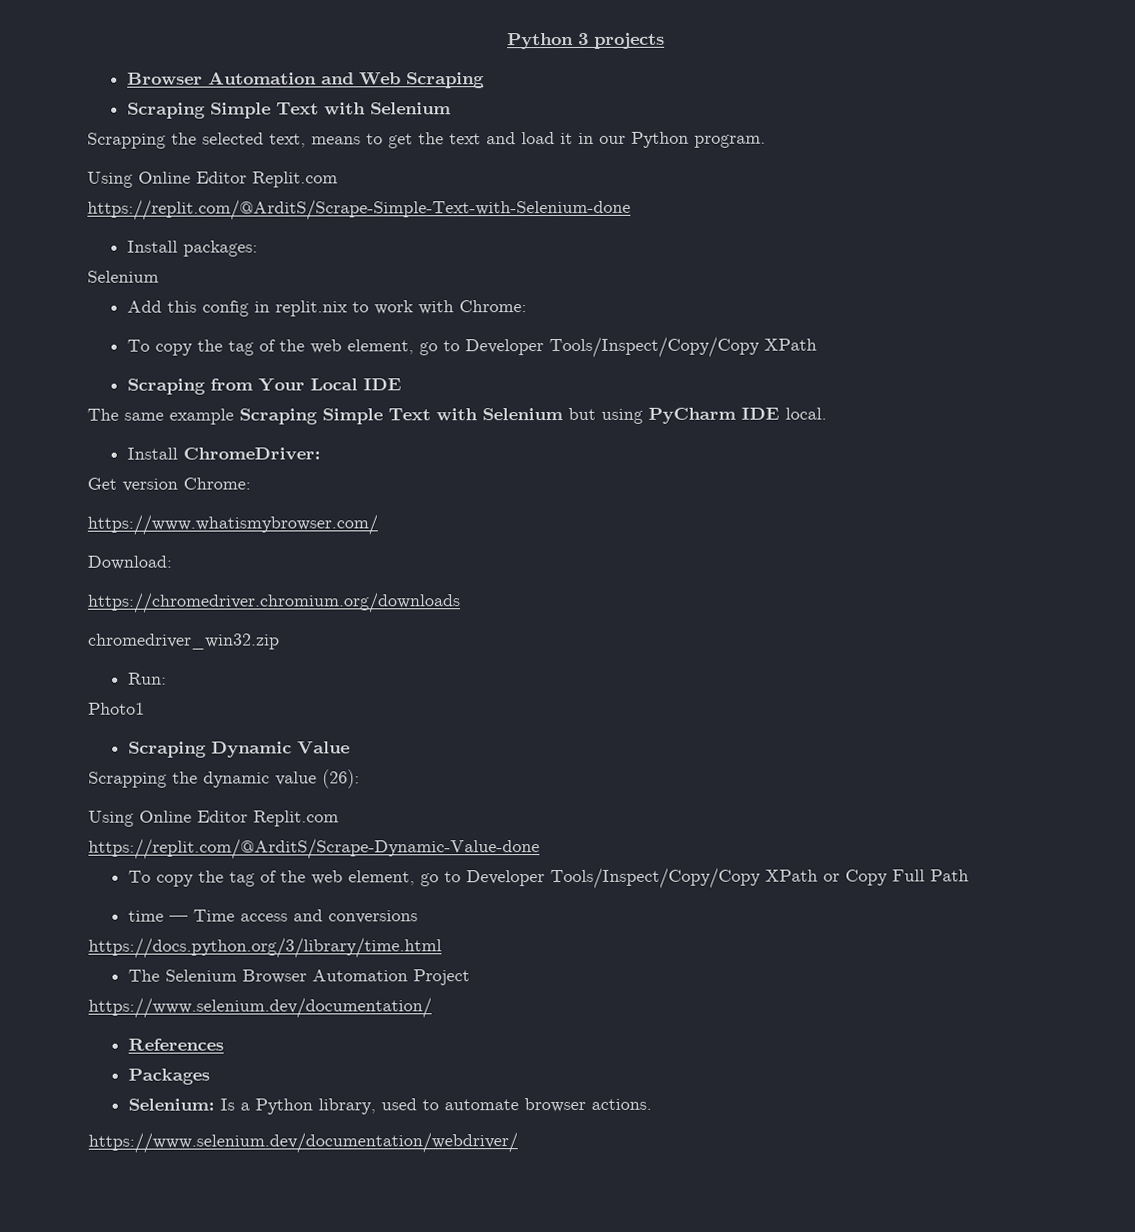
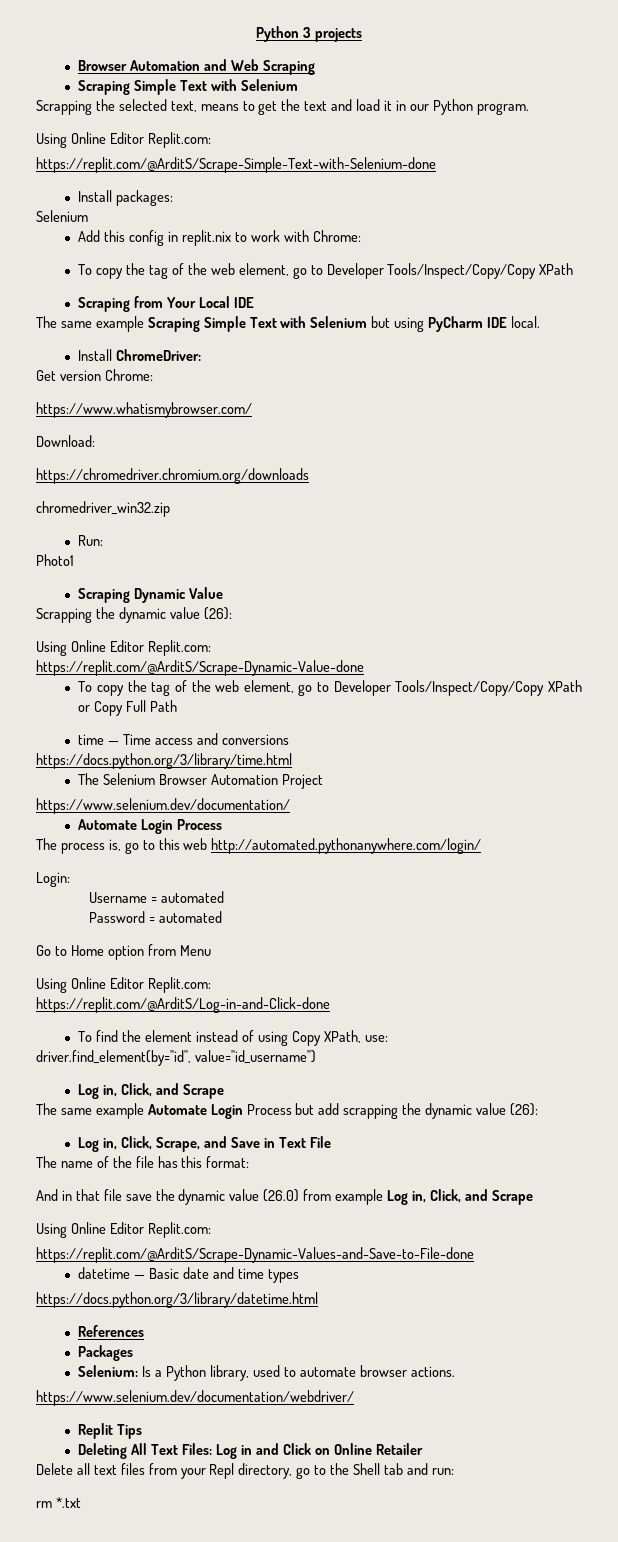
[252,171,338,188] Replit.com -> [147,132,211,148] Replit.com:
[253,810,339,827] Replit.com -> [147,640,211,656] Replit.com:
(432, 1008) none -> [78,819,223,834] [36,838,482,854] [36,872,70,887] [88,891,224,903] [88,911,222,923] [36,944,211,960] [36,977,211,993] [36,997,330,1013] [78,1030,388,1046] [36,1050,316,1066] [78,1083,225,1099] [36,1103,538,1119] [78,1136,331,1152] [36,1156,250,1168] [36,1189,533,1205] [36,1222,211,1238] [36,1247,474,1263] [78,1267,299,1283] [36,1292,318,1308] // Automate Login Process // The process is, go to this web http://automated.pythonanywhere.com/login/ // Login: // Username = automated // Password = automated // Go to Home option from Menu // Using Online Editor Replit.com: // https://replit.com/@ArditS/Log-in-and-Click-done // To find the element instead of using Copy XPath, use: // driver.find_element(by="id", value="id_username") // Log in, Click, and Scrape // The same example Automate Login Process but add scrapping the dynamic value (26): // Log in, Click, Scrape, and Save in Text File // The name of the file has this format: // And in that file save the dynamic value (26.0) from example Log in, Click, and Scrape // Using Online Editor Replit.com: // https://replit.com/@ArditS/Scrape-Dynamic-Values-and-Save-to-File-done // datetime — Basic date and time types // https://docs.python.org/3/library/datetime.html
(518, 1143) none -> [78,1423,143,1439] [78,1443,423,1459] [36,1463,454,1479] [36,1497,81,1508] // Replit Tips // Deleting All Text Files: Log in and Click on Online Retailer // Delete all text files from your Repl directory, go to the Shell tab and run: // rm *.txt

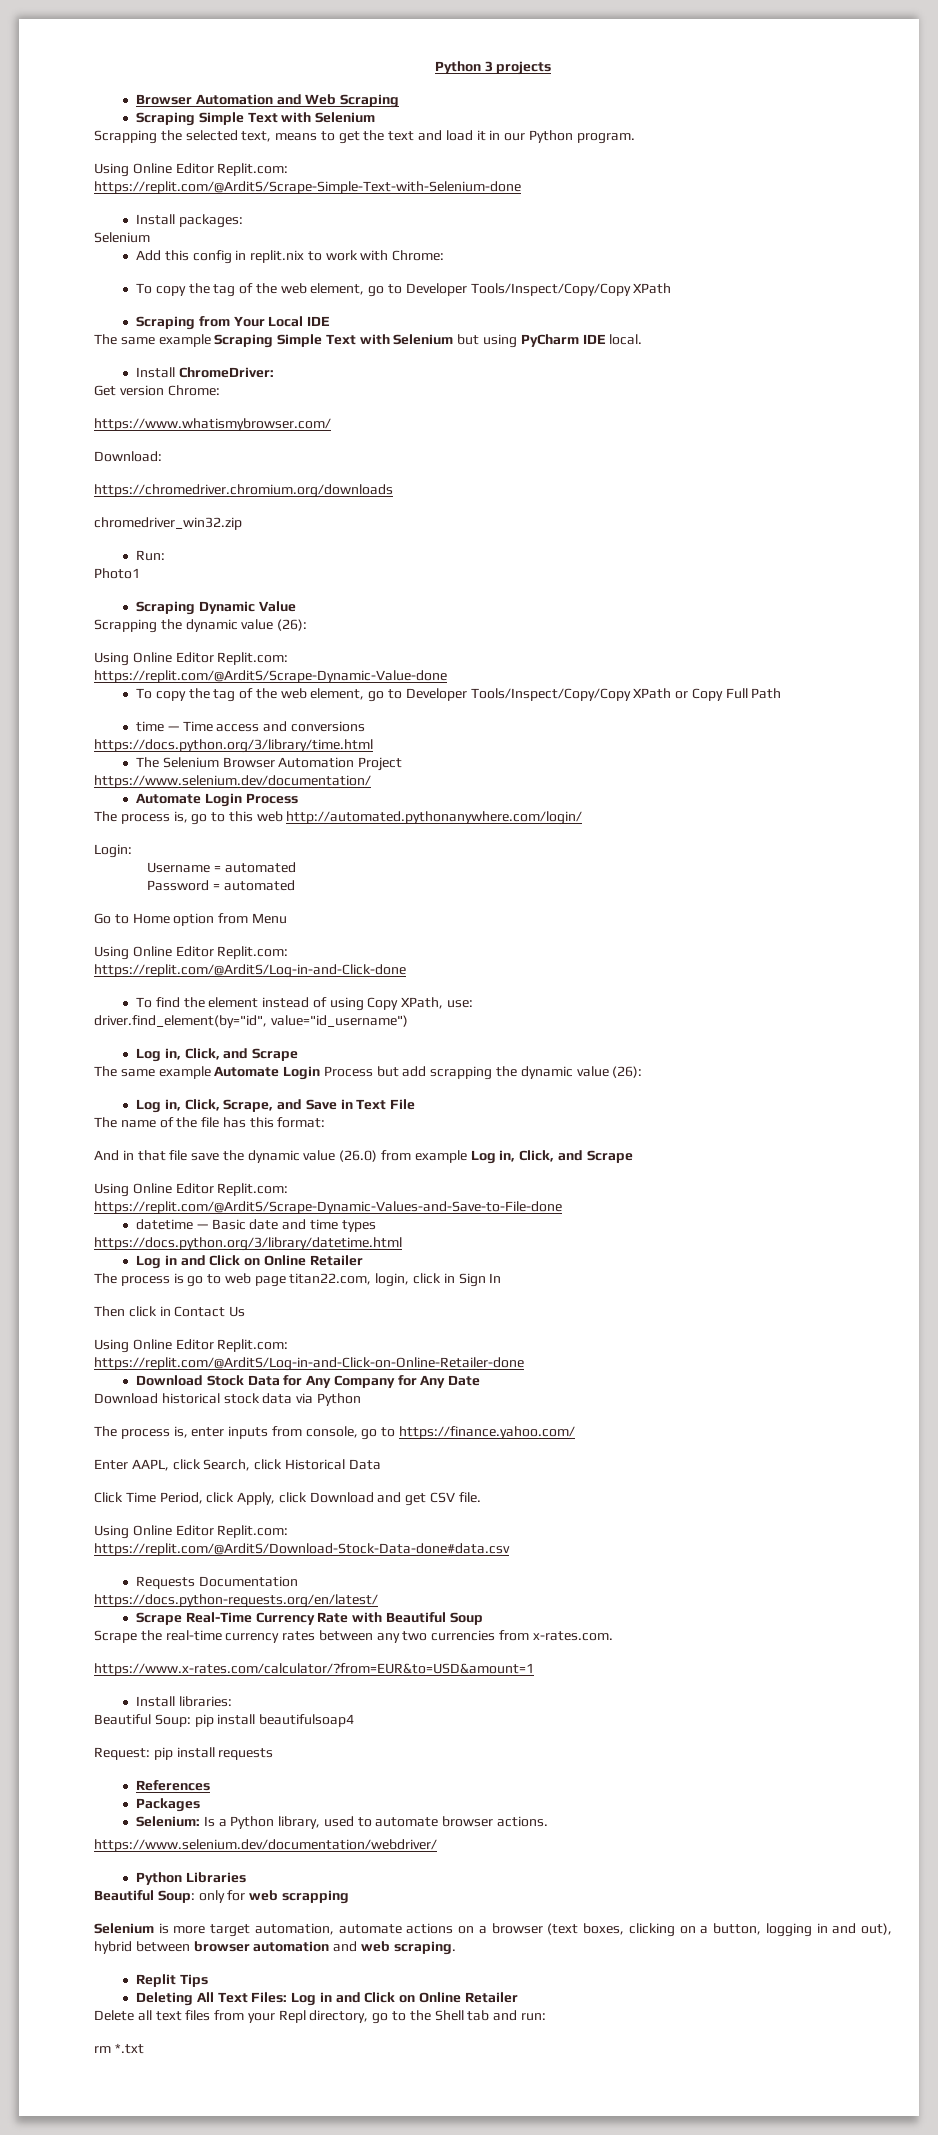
(318, 1300) none -> [135,1255,363,1269] [94,1273,502,1287] [94,1306,246,1317] [94,1339,289,1353] [94,1357,524,1371] [135,1375,481,1388] [94,1393,361,1406] [94,1426,576,1440] [94,1459,381,1471] [94,1492,481,1506] [94,1525,289,1539] [94,1543,510,1556] [135,1576,298,1589] [94,1594,378,1608] [135,1612,483,1625] [94,1630,613,1643] [94,1663,534,1676] [135,1696,232,1707] [94,1714,355,1727] [94,1747,274,1760] // Log in and Click on Online Retailer // The process is go to web page titan22.com, login, click in Sign In // Then click in Contact Us // Using Online Editor Replit.com: // https://replit.com/@ArditS/Log-in-and-Click-on-Online-Retailer-done // Download Stock Data for Any Company for Any Date // Download historical stock data via Python // The process is, enter inputs from console, go to https://finance.yahoo.com/ // Enter AAPL, click Search, click Historical Data // Click Time Period, click Apply, click Download and get CSV file. // Using Online Editor Replit.com: // https://replit.com/@ArditS/Download-Stock-Data-done#data.csv // Requests Documentation // https://docs.python-requests.org/en/latest/ // Scrape Real-Time Currency Rate with Beautiful Soup // Scrape the real-time currency rates between any two currencies from x-rates.com. // https://www.x-rates.com/calculator/?from=EUR&to=USD&amount=1 // Install libraries: // Beautiful Soup: pip install beautifulsoap4 // Request: pip install requests
(354, 1398) none -> [135,1872,246,1885] [94,1890,349,1904] [94,1923,892,1937] [94,1941,456,1955] // Python Libraries // Beautiful Soup: only for web scrapping // Selenium is more target automation, automate actions on a browser (text boxes, clicking on a button, logging in and out), hybrid between browser automation and web scraping.

